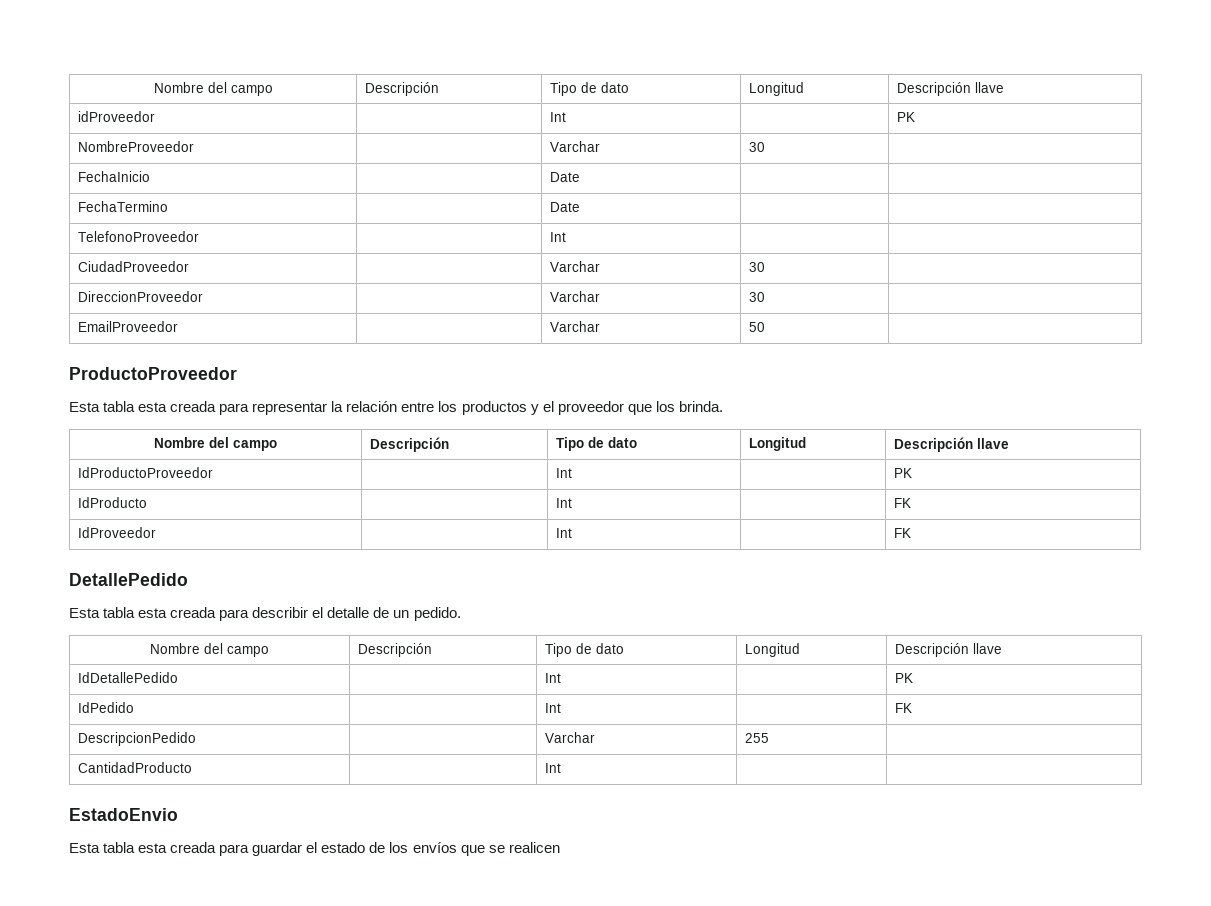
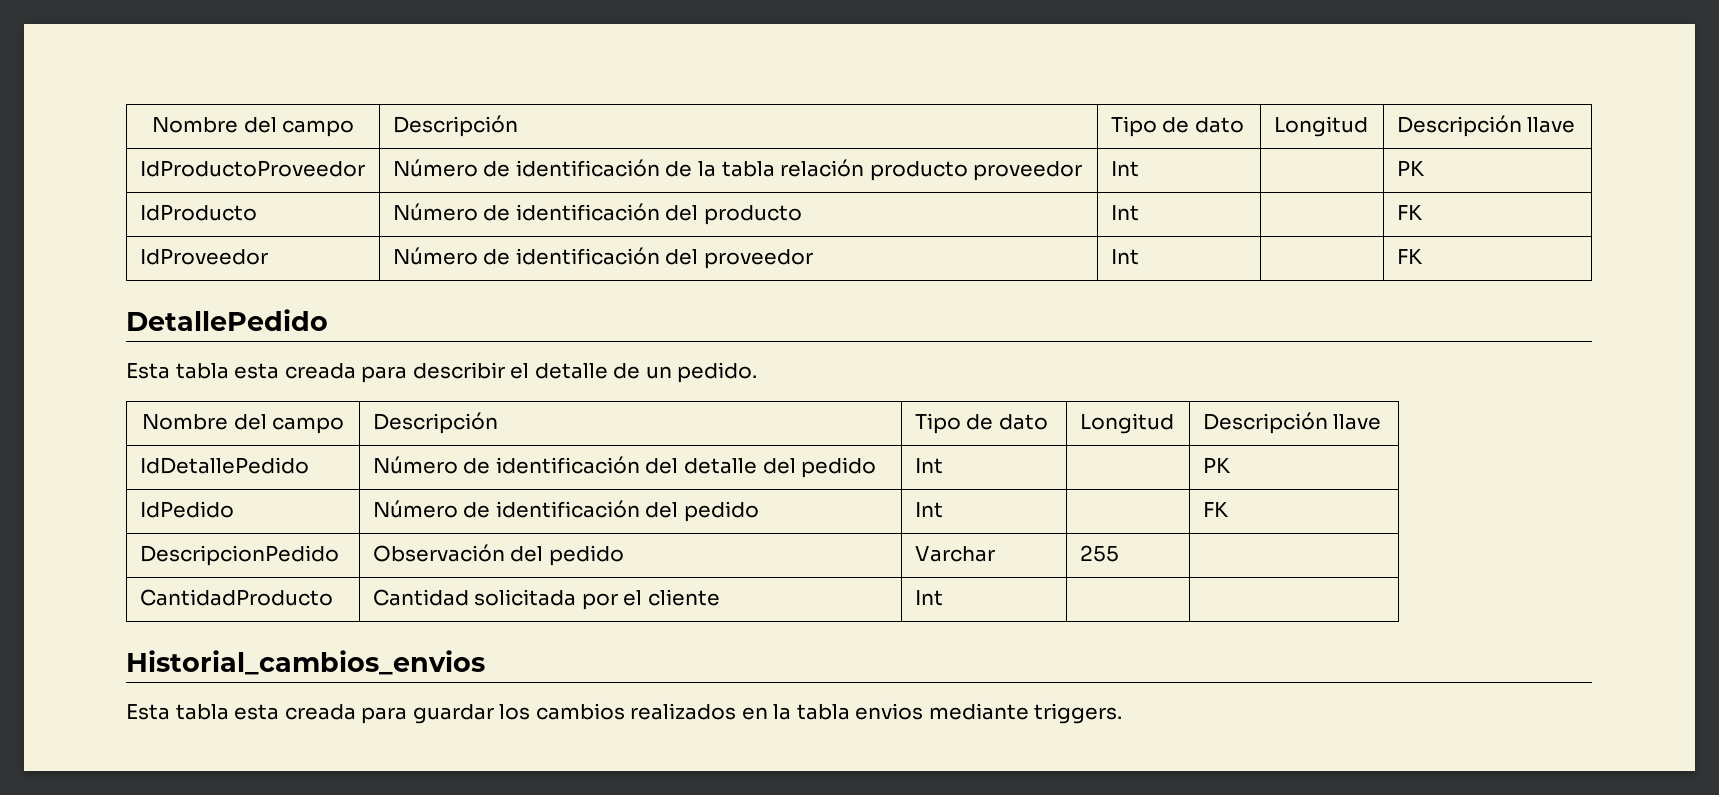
[78,111,156,122] [550,112,567,122] [897,112,916,122] [78,141,195,152] [550,141,601,152] [749,142,766,152] [78,171,151,182] [550,172,581,182] [78,201,169,212] [550,202,581,212] [78,231,200,242] [550,232,567,242] [78,261,190,272] [550,261,601,272] [749,262,766,272] [78,291,204,302] [550,291,601,302] [749,292,766,302] [78,321,179,332] [550,321,601,332] [749,322,766,332] [69,367,237,380] [69,401,723,415] [154,437,277,451] [370,437,450,452] [556,437,638,451] [749,437,807,451] [894,437,1010,452] [78,467,214,478] [556,468,573,478] [894,468,913,478] [78,497,148,508] [556,498,573,508] [894,498,912,508] [78,527,157,538] idProveedor | | Int | | PK // NombreProveedor | | Varchar | 30 | // FechaInicio | | Date | | // FechaTermino | | Date | | // TelefonoProveedor | | Int | | // CiudadProveedor | | Varchar | 30 | // DireccionProveedor | | Varchar | 30 | // EmailProveedor | | Varchar | 50 | // ProductoProveedor // Esta tabla esta creada para representar la relación entre los productos y el proveedor que los brinda. // Nombre del campo | Descripción | Tipo de dato | Longitud | Descripción llave // IdProductoProveedor | | Int | | PK // IdProducto | | Int | | FK // IdProveedor | -> [139,160,365,177] [392,159,1083,181] [1110,161,1139,177] [1396,160,1425,176] [139,204,257,221] [392,203,802,225] [1110,205,1139,221] [1396,205,1423,220] [139,248,268,265] [392,247,813,269] IdProductoProveedor | Número de identificación de la tabla relación producto proveedor | Int | | PK // IdProducto | Número de identificación del producto | Int | | FK // IdProveedor | Número de identificación del proveedor
[545,673,562,683] [895,673,914,683] [78,702,135,713] | Int | | PK // IdPedido | -> [372,456,877,478] [914,458,943,474] [1202,457,1231,473] [139,501,234,518] [372,500,759,522] Número de identificación del detalle del pedido | Int | | PK // IdPedido | Número de identificación del pedido
(197, 739) none -> [372,544,624,566] Observación del pedido
[545,763,562,773] [69,808,178,821] | Int | | // EstadoEnvio -> [372,589,720,610] [914,590,943,606] [126,650,485,675] Cantidad solicitada por el cliente | Int | | // Historial_cambios_envios
[306,842,560,856] el estado de los envíos que se realicen -> [499,703,1123,724] los cambios realizados en la tabla envios mediante triggers.

